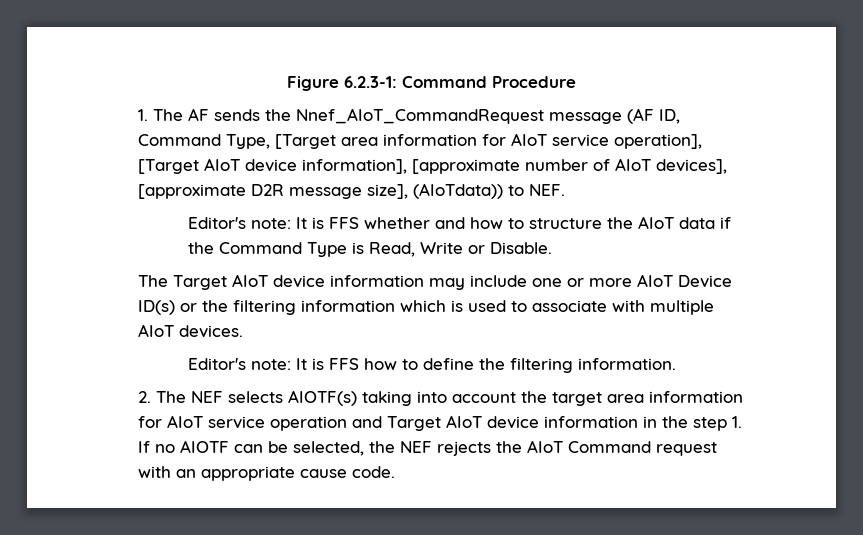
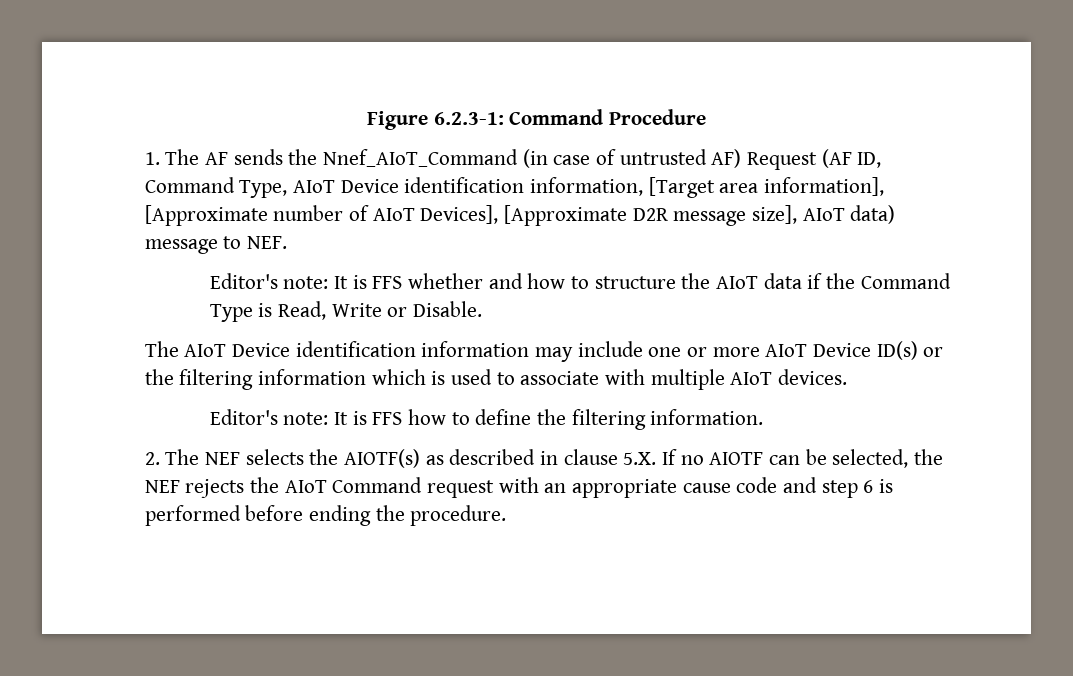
[296,108,681,124] [138,133,703,149] [138,158,521,174] Nnef_AIoT_CommandRequest message (AF ID, Command Type, [Target area information for AIoT service operation], [Target AIoT device information], [approximate -> [322,149,882,170] [144,177,884,198] [144,205,268,226] Nnef_AIoT_Command (in case of untrusted AF) Request (AF ID, Command Type, AIoT Device identification information, [Target area information], [Approximate
[656,159,728,174] [138,184,247,199] devices], [approximate -> [420,205,627,226] Devices], [Approximate
[413,183,504,199] (AIoTdata)) -> [802,205,896,224] [144,239,218,254] AIoT data) message
[173,274,326,290] Target AIoT device -> [184,341,416,357] AIoT Device identification
[288,390,744,406] [138,415,743,431] AIOTF(s) taking into account the target area information for AIoT service operation and Target AIoT device information in the step 1. -> [309,449,657,468] the AIOTF(s) as described in clause 5.X.
[352,466,396,478] code. -> [736,477,893,498] [144,505,507,526] code and step 6 is performed before ending the procedure.

